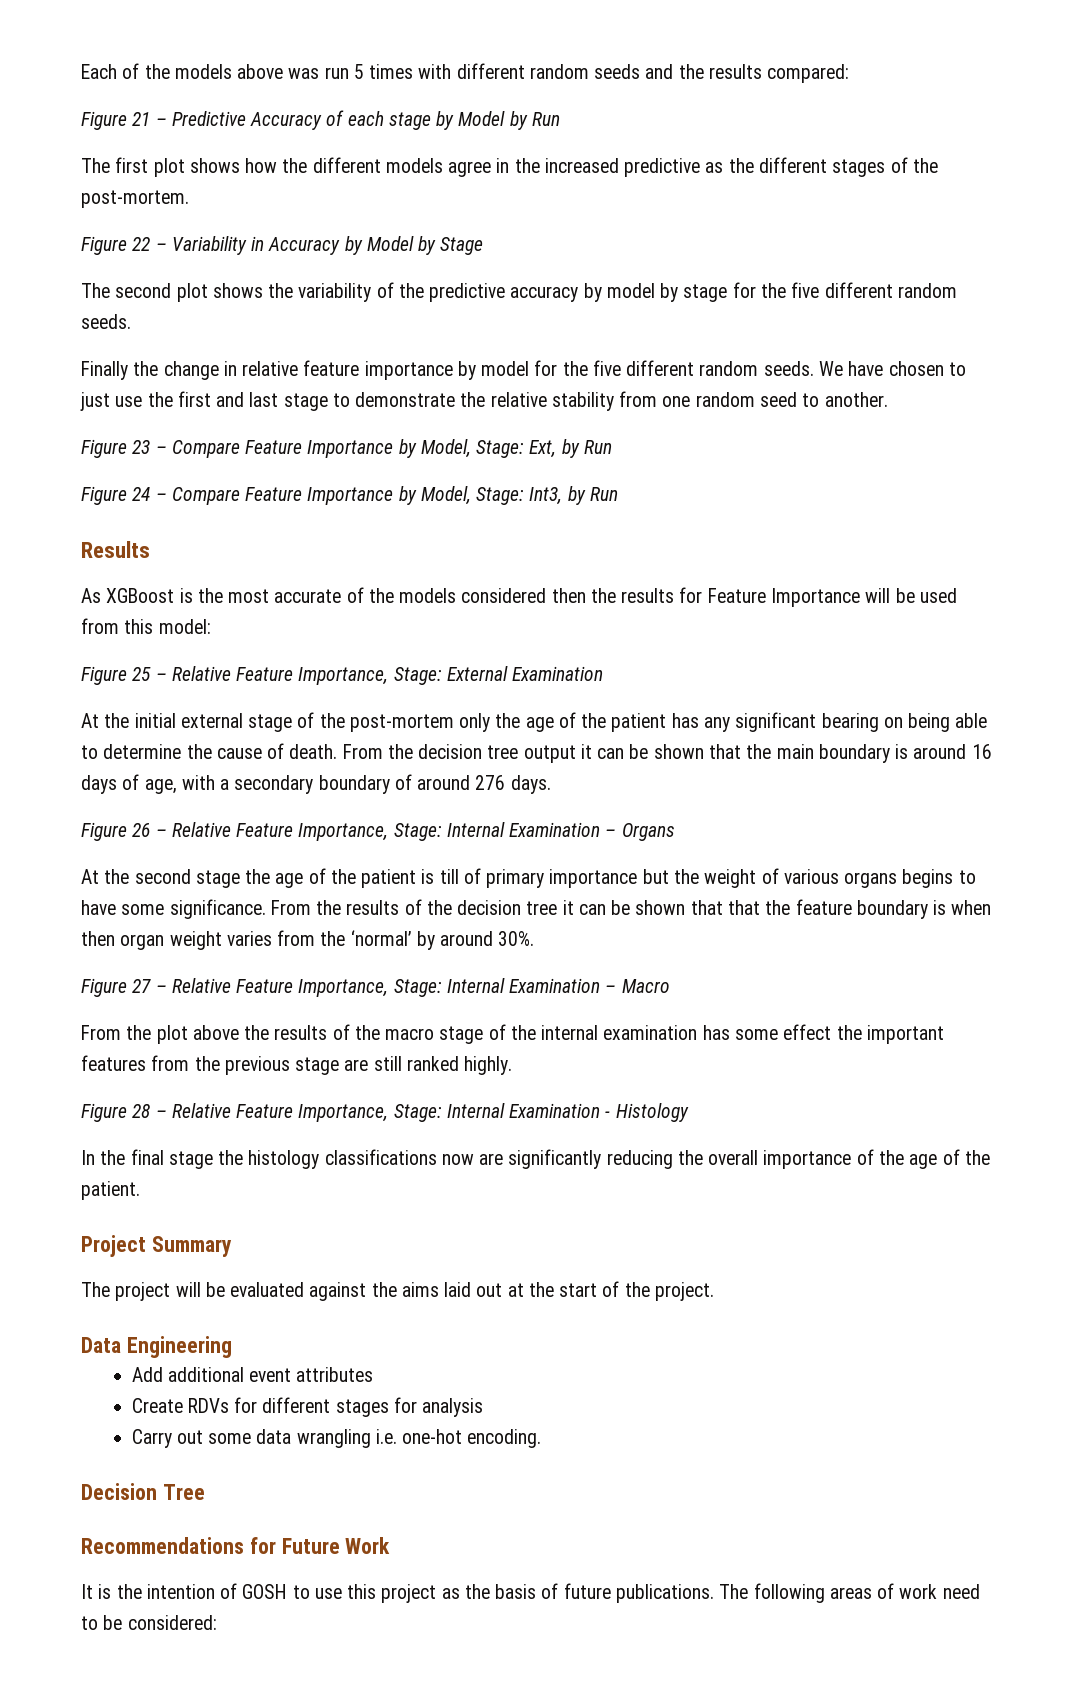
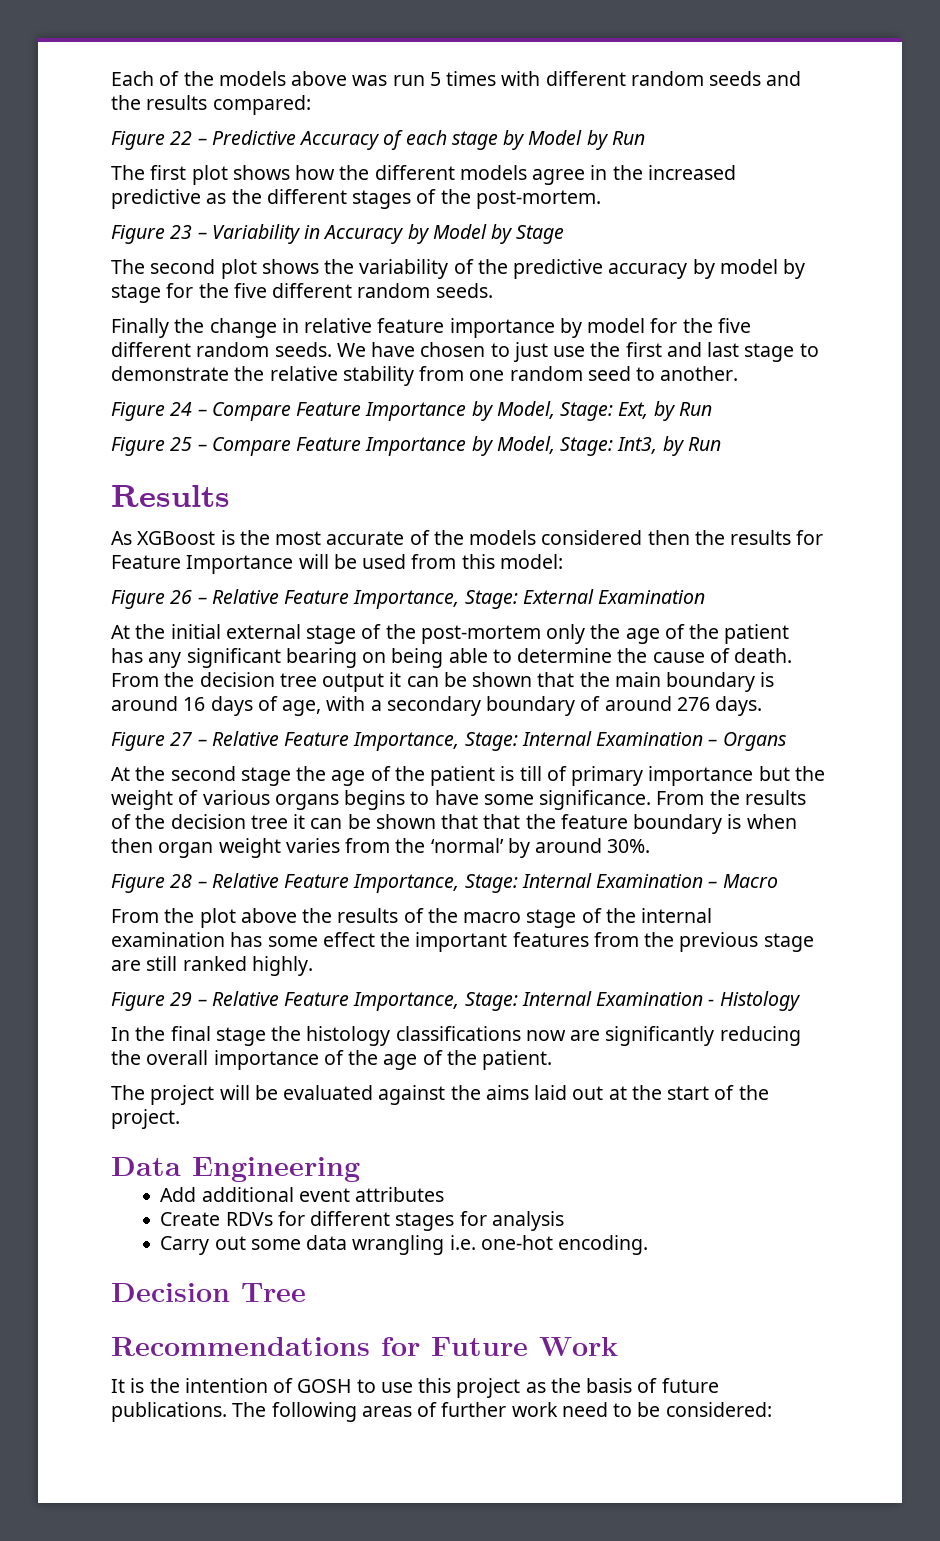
[132,112,151,126] 21 -> [170,131,193,145] 22
[132,237,151,251] 22 -> [170,225,193,239] 23
[132,440,151,454] 23 -> [170,402,193,416] 24
[132,487,151,501] 24 -> [170,437,193,451] 25
[132,667,152,681] 25 -> [170,590,193,604] 26
[132,823,151,837] 26 -> [170,732,193,746] 27
[132,979,152,993] 27 -> [170,874,193,888] 28
[132,1104,151,1118] 28 -> [170,992,193,1006] 29
[81,1235,232,1257] // Project Summary -> (553, 1060) none
(895, 1591) none -> [441,1402,507,1417] further

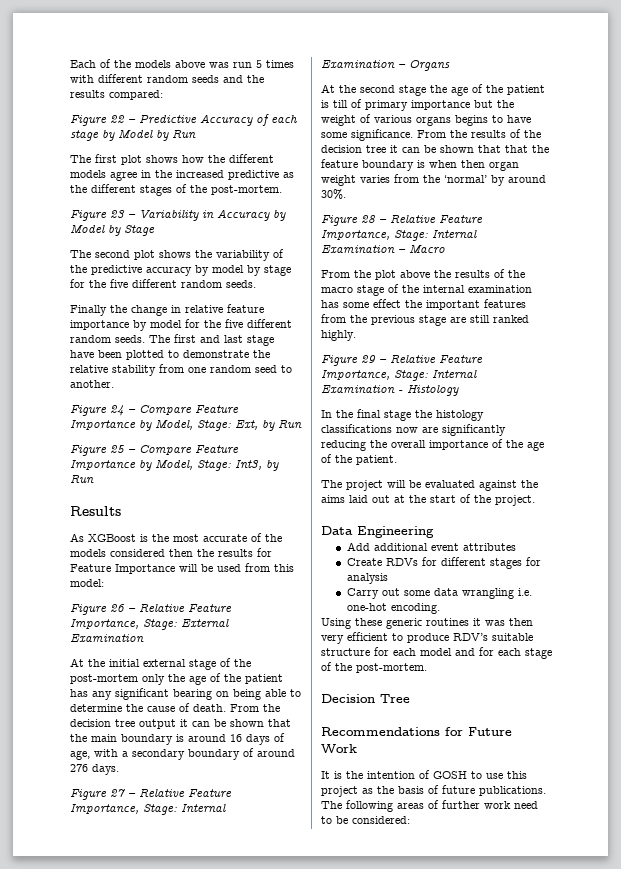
[336,342,621,362] We have chosen to just use the -> [149,335,170,343] The
(795, 352) none -> [70,350,164,360] have been plotted
(649, 1245) none -> [321,618,533,629] [321,632,533,644] [321,647,552,659] [321,662,427,673] // Using these generic routines it was then very efficient to produce RDV’s suitable structure for each model and for each stage of the post-mortem.

